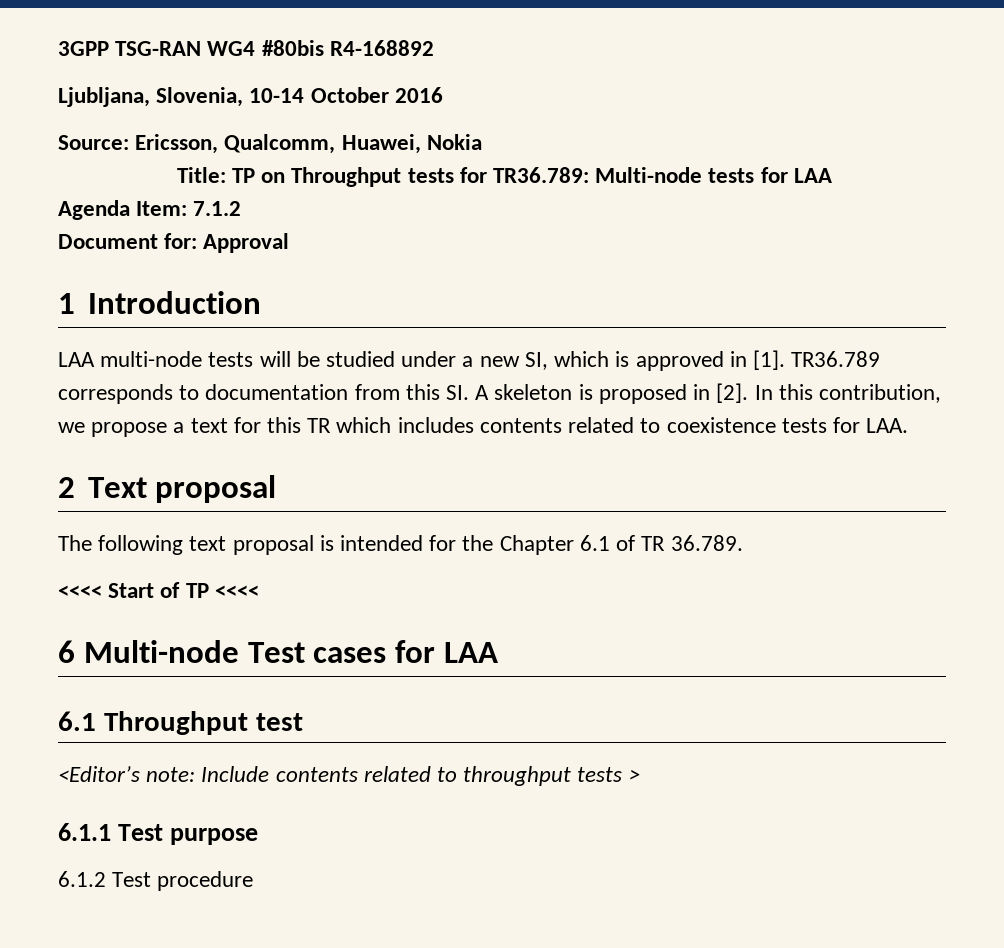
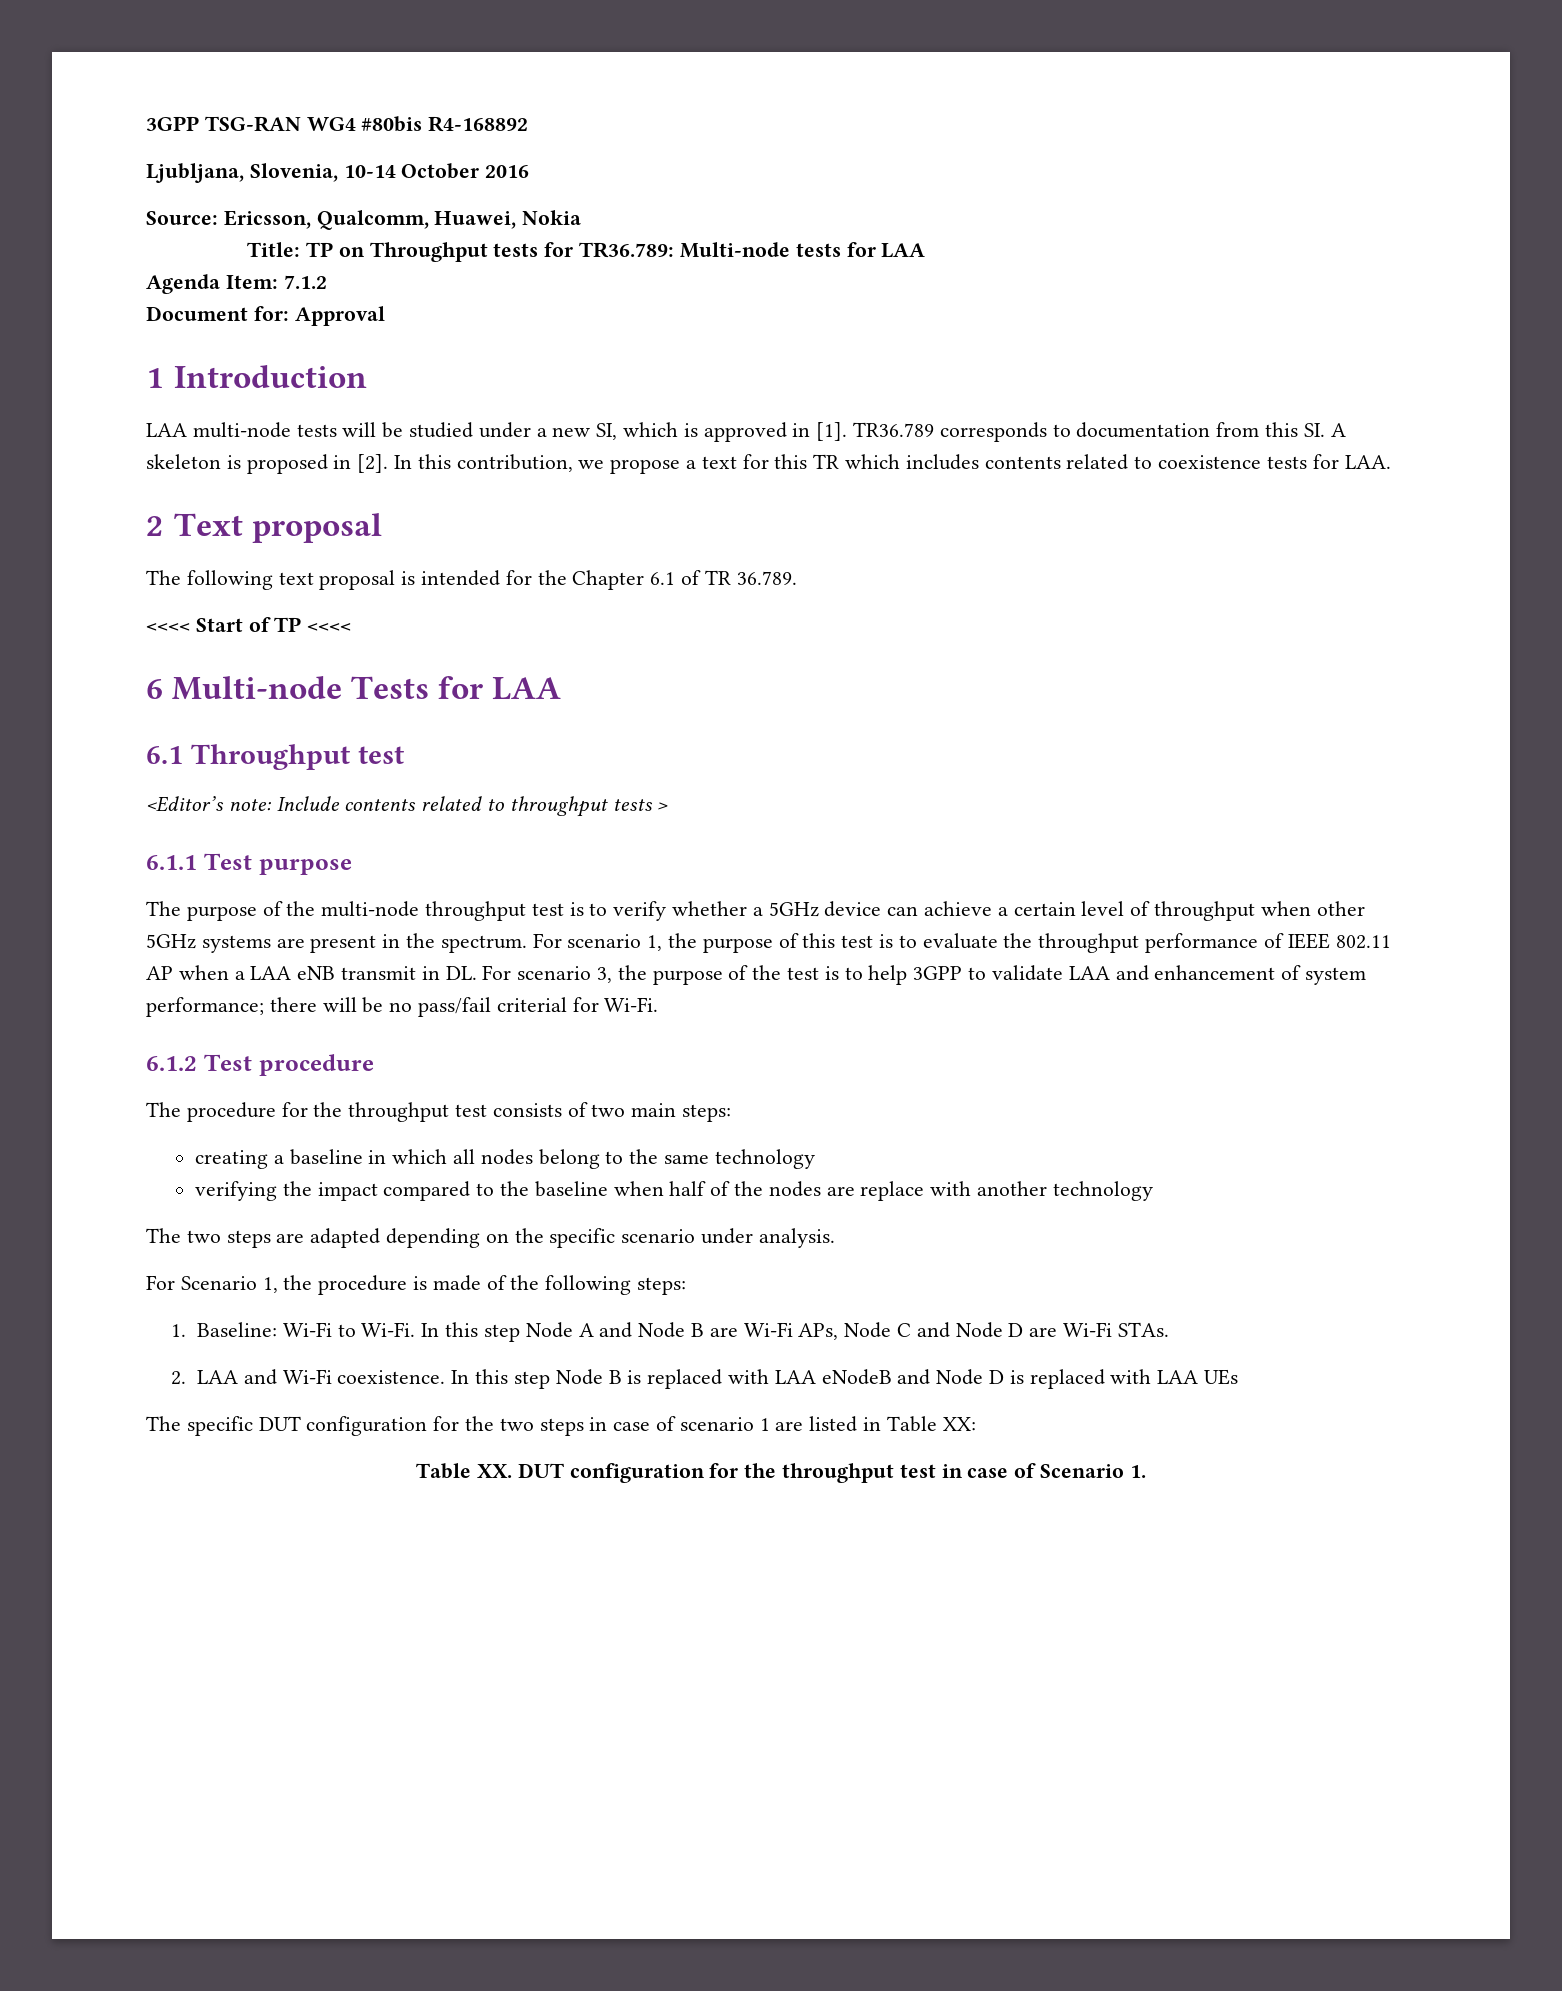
[247,642,387,663] Test cases -> [351,676,430,699] Tests
[58,871,254,891] 6.1.2 Test procedure -> [146,901,1365,921] [146,933,1391,953] [146,965,1366,985] [146,997,659,1017] [146,1054,374,1076] [146,1102,732,1122] [194,1149,815,1169] [194,1181,1153,1201] [146,1228,835,1248] [146,1275,687,1295] [171,1322,1169,1342] [171,1369,1238,1389] [146,1416,976,1436] [416,1463,1146,1483] The purpose of the multi-node throughput test is to verify whether a 5GHz device can achieve a certain level of throughput when other 5GHz systems are present in the spectrum. For scenario 1, the purpose of this test is to evaluate the throughput performance of IEEE 802.11 AP when a LAA eNB transmit in DL. For scenario 3, the purpose of the test is to help 3GPP to validate LAA and enhancement of system performance; there will be no pass/fail criterial for Wi-Fi. // 6.1.2 Test procedure // The procedure for the throughput test consists of two main steps: // creating a baseline in which all nodes belong to the same technology // verifying the impact compared to the baseline when half of the nodes are replace with another technology // The two steps are adapted depending on the specific scenario under analysis. // For Scenario 1, the procedure is made of the following steps: // 1. Baseline: Wi-Fi to Wi-Fi. In this step Node A and Node B are Wi-Fi APs, Node C and Node D are Wi-Fi STAs. // 2. LAA and Wi-Fi coexistence. In this step Node B is replaced with LAA eNodeB and Node D is replaced with LAA UEs // The specific DUT configuration for the two steps in case of scenario 1 are listed in Table XX: // Table XX. DUT configuration for the throughput test in case of Scenario 1.

